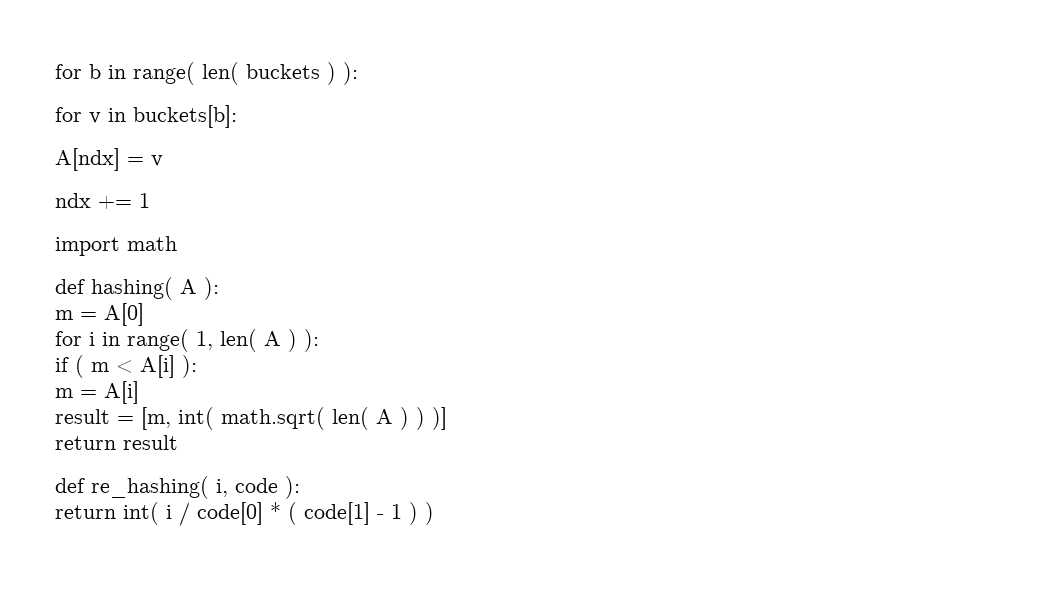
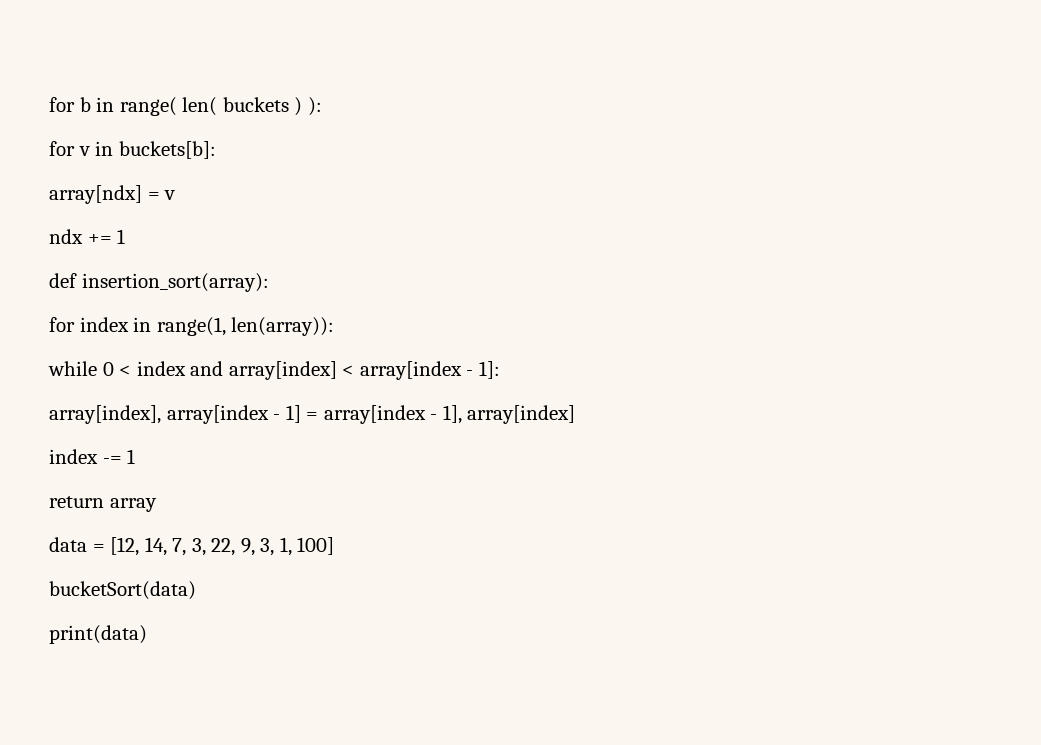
[55,148,120,171] A[ndx] -> [49,185,142,204] array[ndx]
[55,236,177,256] [55,277,219,300] [55,303,144,326] [55,329,319,352] [55,355,197,378] [55,381,139,404] [55,407,447,430] [55,435,178,450] [55,476,300,499] [55,502,434,526] // import math // def hashing( A ): // m = A[0] // for i in range( 1, len( A ) ): // if ( m < A[i] ): // m = A[i] // result = [m, int( math.sqrt( len( A ) ) )] // return result // def re_hashing( i, code ): // return int( i / code[0] * ( code[1] - 1 ) ) -> [49,273,269,292] [49,317,335,336] [48,361,500,380] [49,405,576,424] [49,449,136,464] [49,496,157,512] [49,537,335,556] [49,581,196,600] [49,625,147,644] // def insertion_sort(array): // for index in range(1, len(array)): // while 0 < index and array[index] < array[index - 1]: // array[index], array[index - 1] = array[index - 1], array[index] // index -= 1 // return array // data = [12, 14, 7, 3, 22, 9, 3, 1, 100] // bucketSort(data) // print(data)

